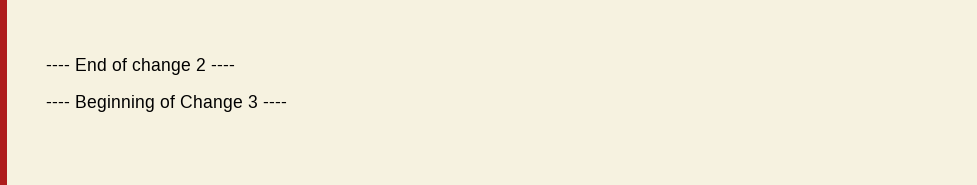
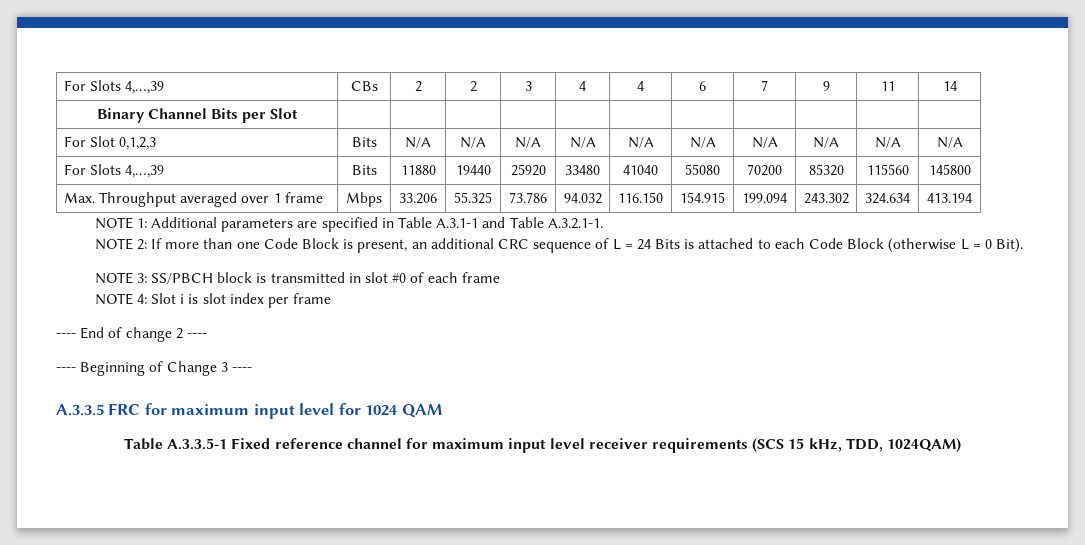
(46, 67) none -> [63,80,165,94] [350,81,378,91] [414,81,422,92] [469,81,477,92] [524,81,532,91] [579,81,586,91] [637,81,644,91] [699,81,706,91] [761,80,768,91] [822,81,830,91] [880,81,895,91] [942,81,957,91] [96,108,299,123] [63,136,157,150] [351,137,377,147] [405,137,431,148] [460,137,486,148] [515,137,541,148] [569,137,596,148] [627,137,654,148] [689,137,716,148] [751,137,778,148] [813,137,839,148] [874,137,901,148] [936,137,963,148] [63,164,165,178] [351,165,377,175] [400,165,436,175] [455,165,491,175] [510,164,546,176] [565,165,600,175] [623,165,658,175] [685,164,720,175] [747,164,782,176] [808,164,844,176] [866,164,909,175] [928,164,971,175] [63,192,323,207] [346,192,382,207] [399,193,437,204] [454,192,492,204] [509,192,547,203] [563,193,602,204] [618,192,663,203] [680,192,725,203] [742,193,787,203] [803,193,849,204] [865,193,910,204] [927,193,972,203] [94,217,603,232] [94,238,1024,253] [94,272,500,284] [94,293,332,308] For Slots 4,…,39 | CBs | 2 | 2 | 3 | 4 | 4 | 6 | 7 | 9 | 11 | 14 // Binary Channel Bits per Slot | | | | | | | | | | | // For Slot 0,1,2,3 | Bits | N/A | N/A | N/A | N/A | N/A | N/A | N/A | N/A | N/A | N/A // For Slots 4,…,39 | Bits | 11880 | 19440 | 25920 | 33480 | 41040 | 55080 | 70200 | 85320 | 115560 | 145800 // Max. Throughput averaged over 1 frame | Mbps | 33.206 | 55.325 | 73.786 | 94.032 | 116.150 | 154.915 | 199.094 | 243.302 | 324.634 | 413.194 // NOTE 1: Additional parameters are specified in Table A.3.1-1 and Table A.3.2.1-1. // NOTE 2: If more than one Code Block is present, an additional CRC sequence of L = 24 Bits is attached to each Code Block (otherwise L = 0 Bit). // NOTE 3: SS/PBCH block is transmitted in slot #0 of each frame // NOTE 4: Slot i is slot index per frame //
(287, 104) none -> [56,403,442,419] [124,438,961,453] // A.3.3.5 FRC for maximum input level for 1024 QAM // Table A.3.3.5-1 Fixed reference channel for maximum input level receiver requirements (SCS 15 kHz, TDD, 1024QAM)

